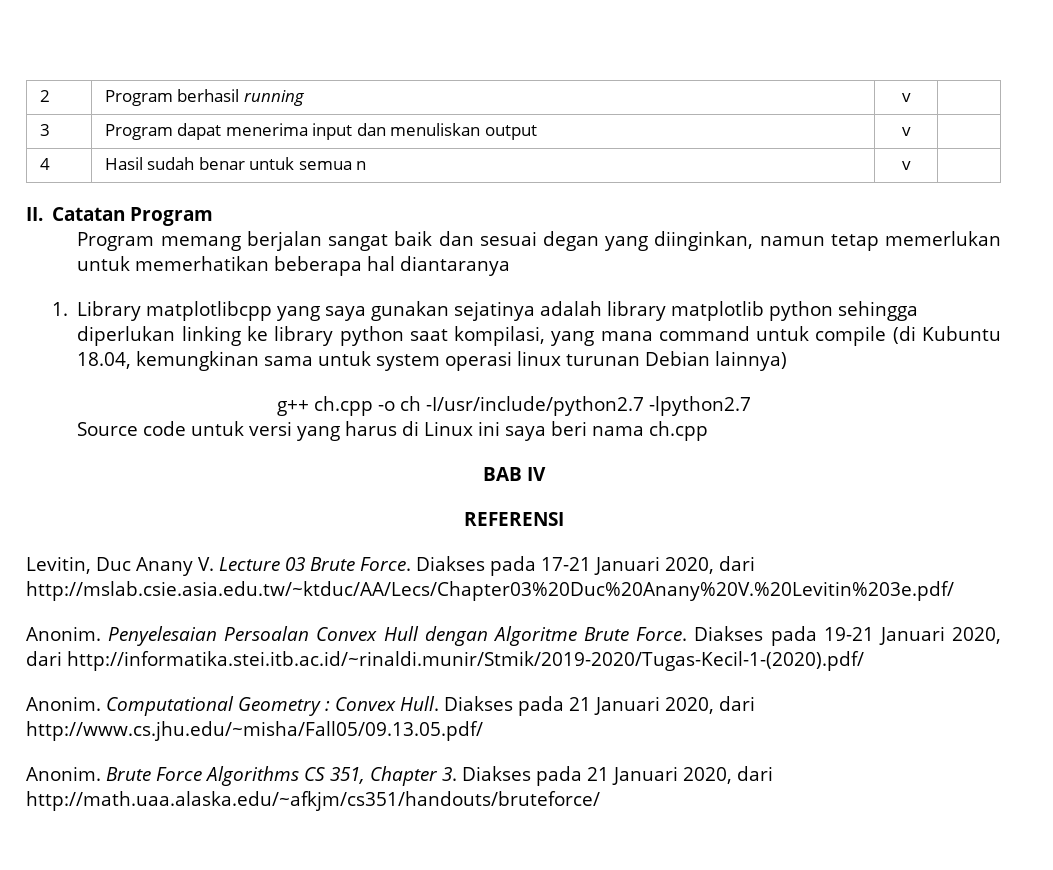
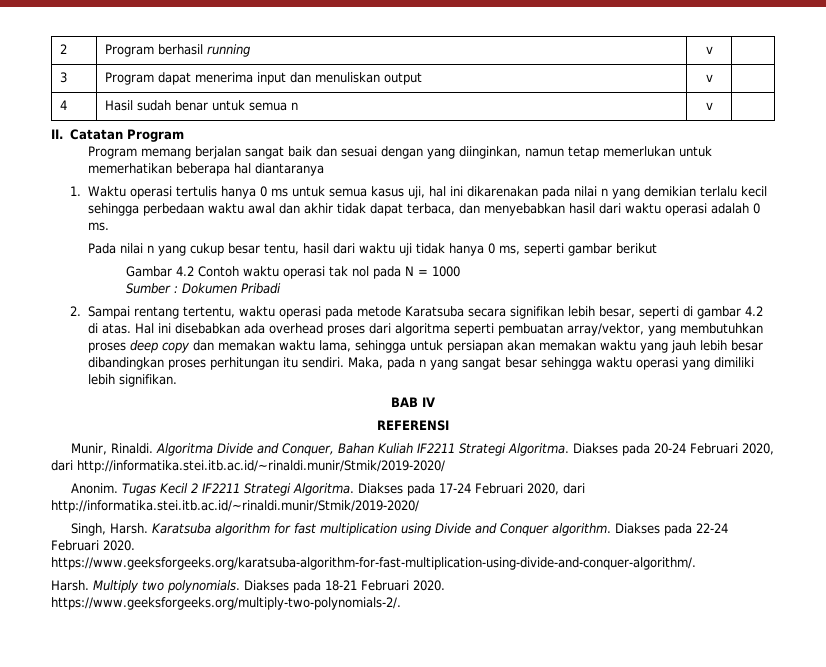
[542,231,599,251] degan -> [381,146,424,159] dengan
[77,301,919,321] [77,326,1001,346] [77,351,788,371] [276,396,751,416] [77,421,709,441] [482,467,546,481] [463,512,564,526] [26,556,755,576] [26,581,954,601] [26,626,1002,646] [26,651,864,671] [26,696,755,716] [26,721,483,741] [26,766,773,786] [26,791,600,811] Library matplotlibcpp yang saya gunakan sejatinya adalah library matplotlib python sehingga diperlukan linking ke library python saat kompilasi, yang mana command untuk compile (di Kubuntu 18.04, kemungkinan sama untuk system operasi linux turunan Debian lainnya) // g++ ch.cpp -o ch -I/usr/include/python2.7 -lpython2.7 // Source code untuk versi yang harus di Linux ini saya beri nama ch.cpp // BAB IV // REFERENSI // Levitin, Duc Anany V. Lecture 03 Brute Force. Diakses pada 17-21 Januari 2020, dari http://mslab.csie.asia.edu.tw/~ktduc/AA/Lecs/Chapter03%20Duc%20Anany%20V.%20Levitin%203e.pdf/ // Anonim. Penyelesaian Persoalan Convex Hull dengan Algoritme Brute Force. Diakses pada 19-21 Januari 2020, dari http://informatika.stei.itb.ac.id/~rinaldi.munir/Stmik/2019-2020/Tugas-Kecil-1-(2020).pdf/ // Anonim. Computational Geometry : Convex Hull. Diakses pada 21 Januari 2020, dari http://www.cs.jhu.edu/~misha/Fall05/09.13.05.pdf/ // Anonim. Brute Force Algorithms CS 351, Chapter 3. Diakses pada 21 Januari 2020, dari http://math.uaa.alaska.edu/~afkjm/cs351/handouts/bruteforce/ -> [88,186,768,199] [88,203,761,216] [88,222,110,231] [88,243,658,256] [125,266,460,279] [125,283,281,294] [69,306,764,319] [88,323,764,336] [88,340,764,353] [88,357,755,370] [88,374,178,387] [391,397,435,407] [377,420,449,431] [71,443,775,456] [51,460,445,473] [71,483,586,496] [51,500,419,513] [71,523,729,536] [51,540,135,551] [51,557,696,570] [51,580,445,593] [51,597,401,610] Waktu operasi tertulis hanya 0 ms untuk semua kasus uji, hal ini dikarenakan pada nilai n yang demikian terlalu kecil sehingga perbedaan waktu awal dan akhir tidak dapat terbaca, dan menyebabkan hasil dari waktu operasi adalah 0 ms. // Pada nilai n yang cukup besar tentu, hasil dari waktu uji tidak hanya 0 ms, seperti gambar berikut // Gambar 4.2 Contoh waktu operasi tak nol pada N = 1000 // Sumber : Dokumen Pribadi // 2. Sampai rentang tertentu, waktu operasi pada metode Karatsuba secara signifikan lebih besar, seperti di gambar 4.2 di atas. Hal ini disebabkan ada overhead proses dari algoritma seperti pembuatan array/vektor, yang membutuhkan proses deep copy dan memakan waktu lama, sehingga untuk persiapan akan memakan waktu yang jauh lebih besar dibandingkan proses perhitungan itu sendiri. Maka, pada n yang sangat besar sehingga waktu operasi yang dimiliki lebih signifikan. // BAB IV // REFERENSI // Munir, Rinaldi. Algoritma Divide and Conquer, Bahan Kuliah IF2211 Strategi Algoritma. Diakses pada 20-24 Februari 2020, dari http://informatika.stei.itb.ac.id/~rinaldi.munir/Stmik/2019-2020/ // Anonim. Tugas Kecil 2 IF2211 Strategi Algoritma. Diakses pada 17-24 Februari 2020, dari http://informatika.stei.itb.ac.id/~rinaldi.munir/Stmik/2019-2020/ // Singh, Harsh. Karatsuba algorithm for fast multiplication using Divide and Conquer algorithm. Diakses pada 22-24 Februari 2020. https://www.geeksforgeeks.org/karatsuba-algorithm-for-fast-multiplication-using-divide-and-conquer-algorithm/. // Harsh. Multiply two polynomials. Diakses pada 18-21 Februari 2020. https://www.geeksforgeeks.org/multiply-two-polynomials-2/.

